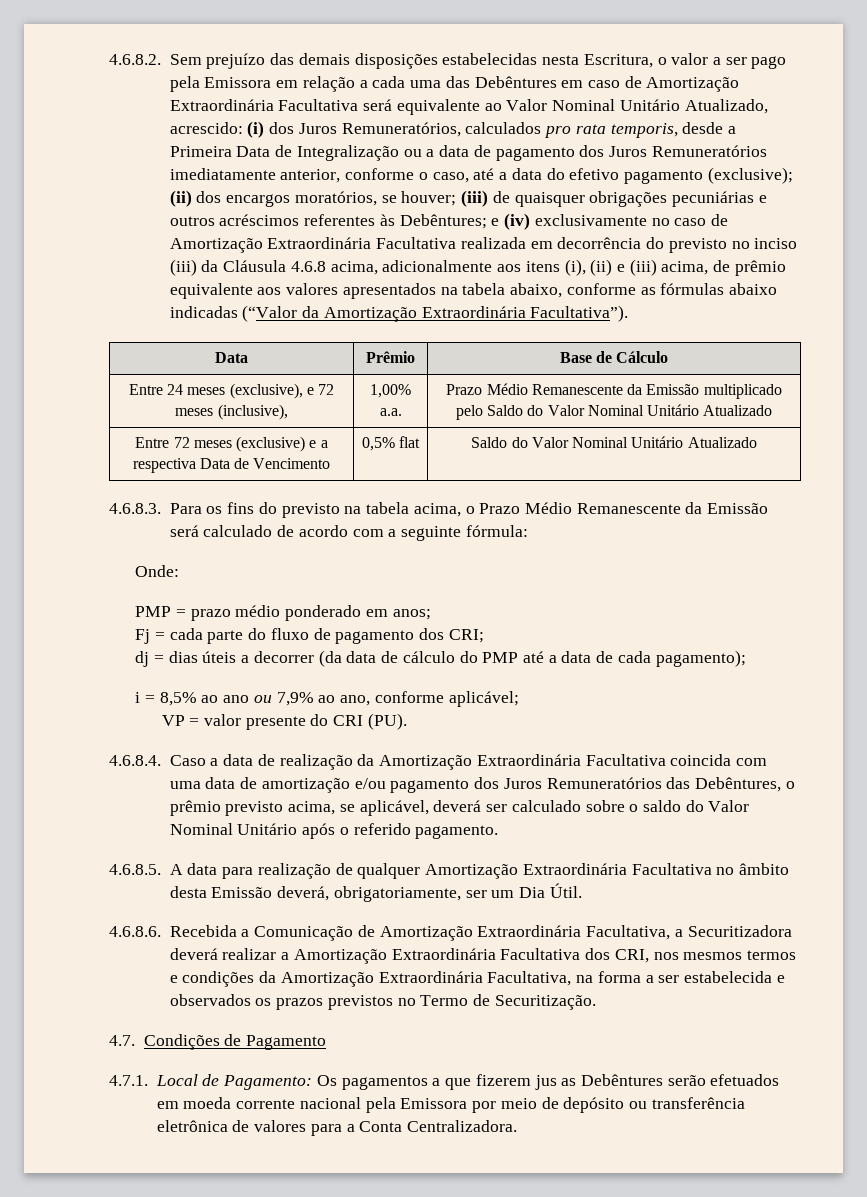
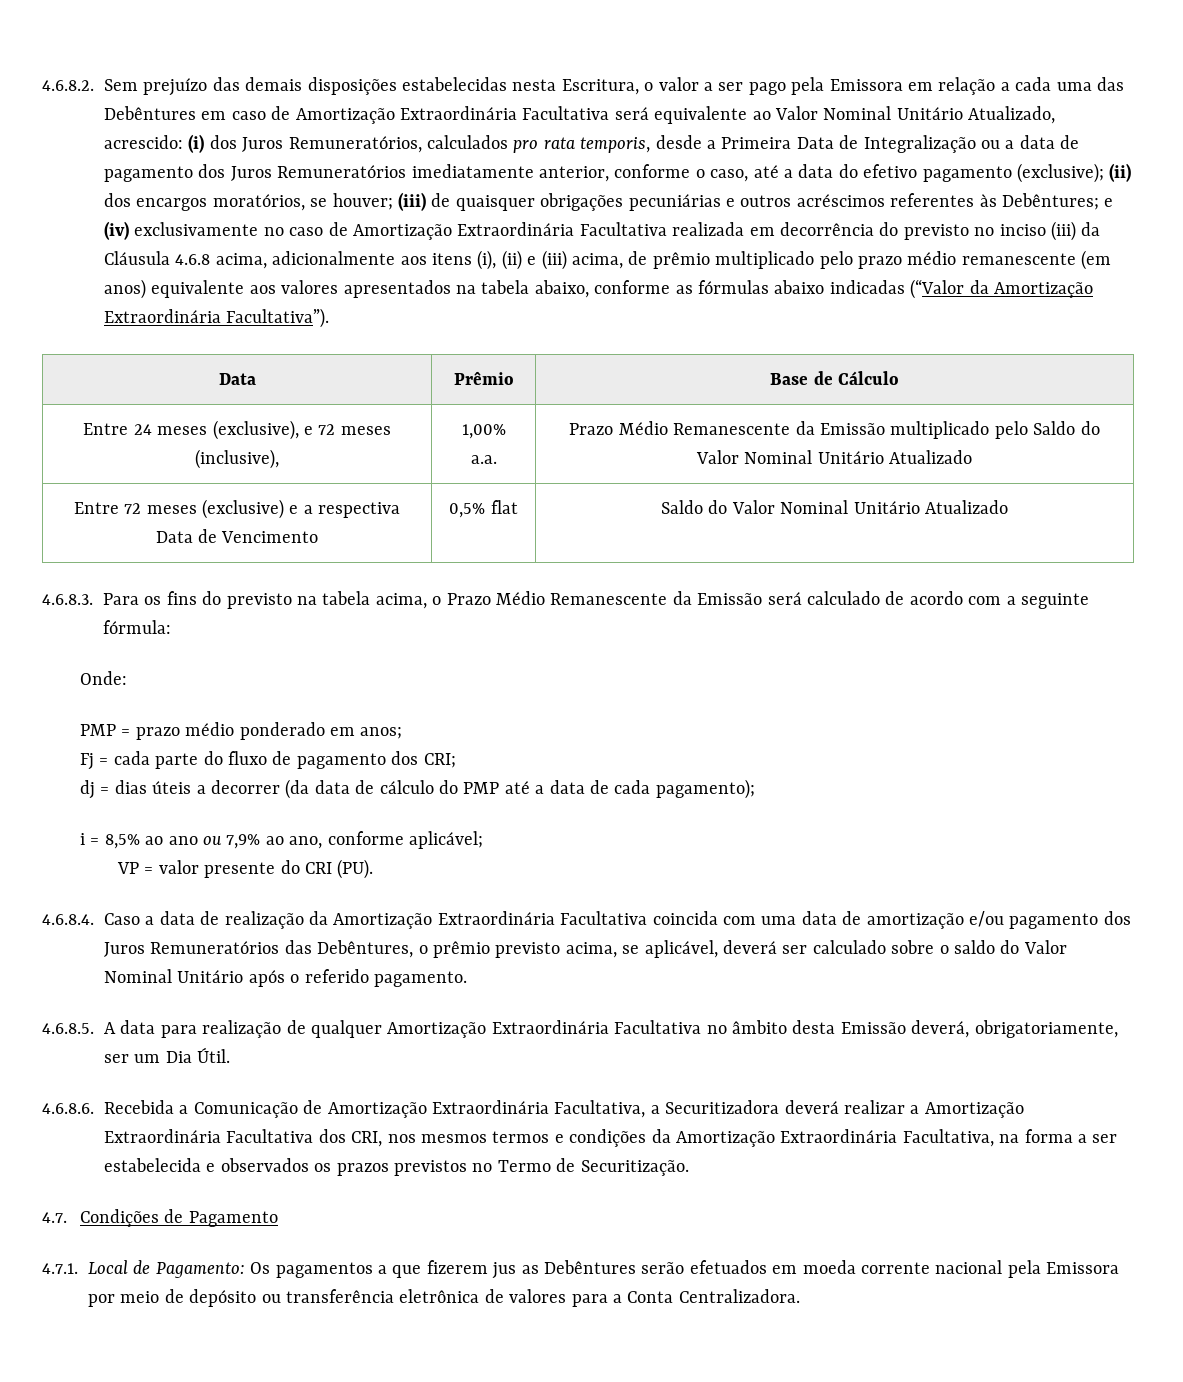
(786, 268) none -> [715,250,1112,270] [104,279,146,299] multiplicado pelo prazo médio remanescente (em anos)

